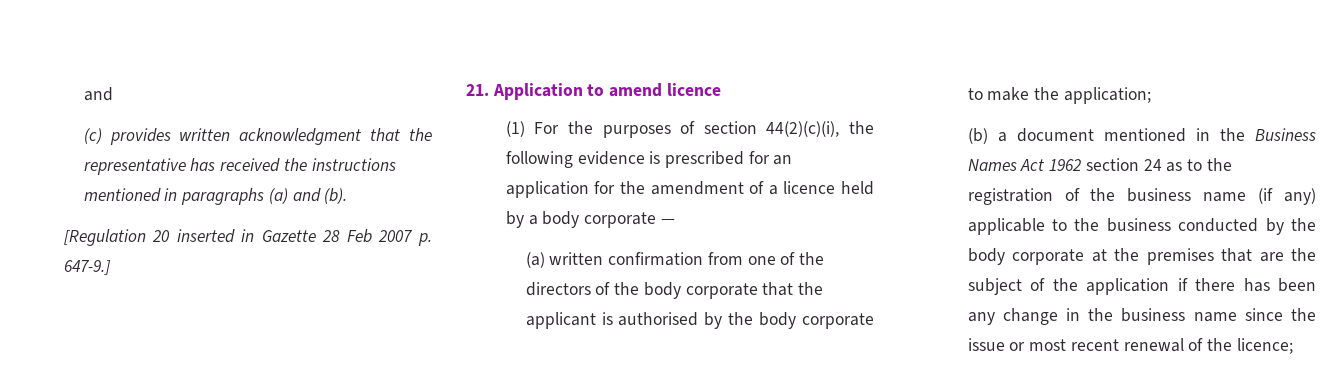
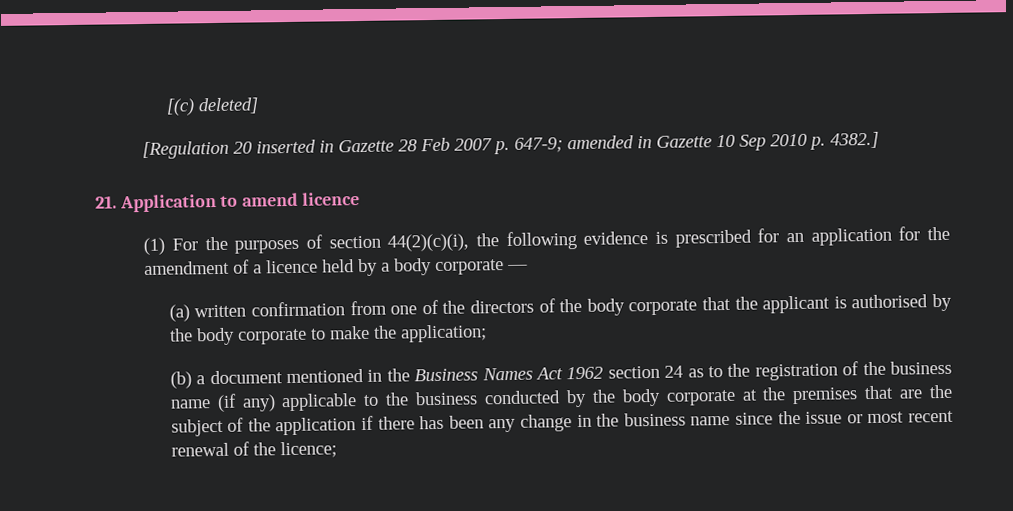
[83,87,113,101] [83,128,432,145] [83,158,396,175] [83,188,348,205] and // (c) provides written acknowledgment that the representative has received the instructions mentioned in paragraphs (a) and (b). -> [165,97,259,116] [(c) deleted]
[63,260,111,275] 647-9.] -> [514,131,880,153] 647-9; amended in Gazette 10 Sep 2010 p. 4382.]

